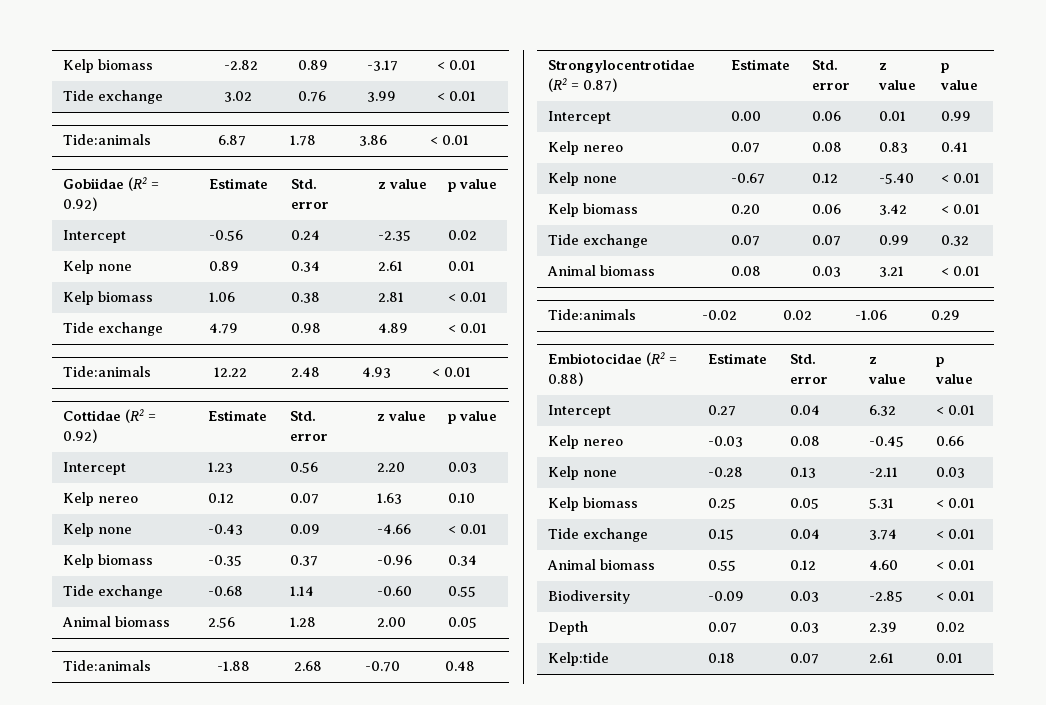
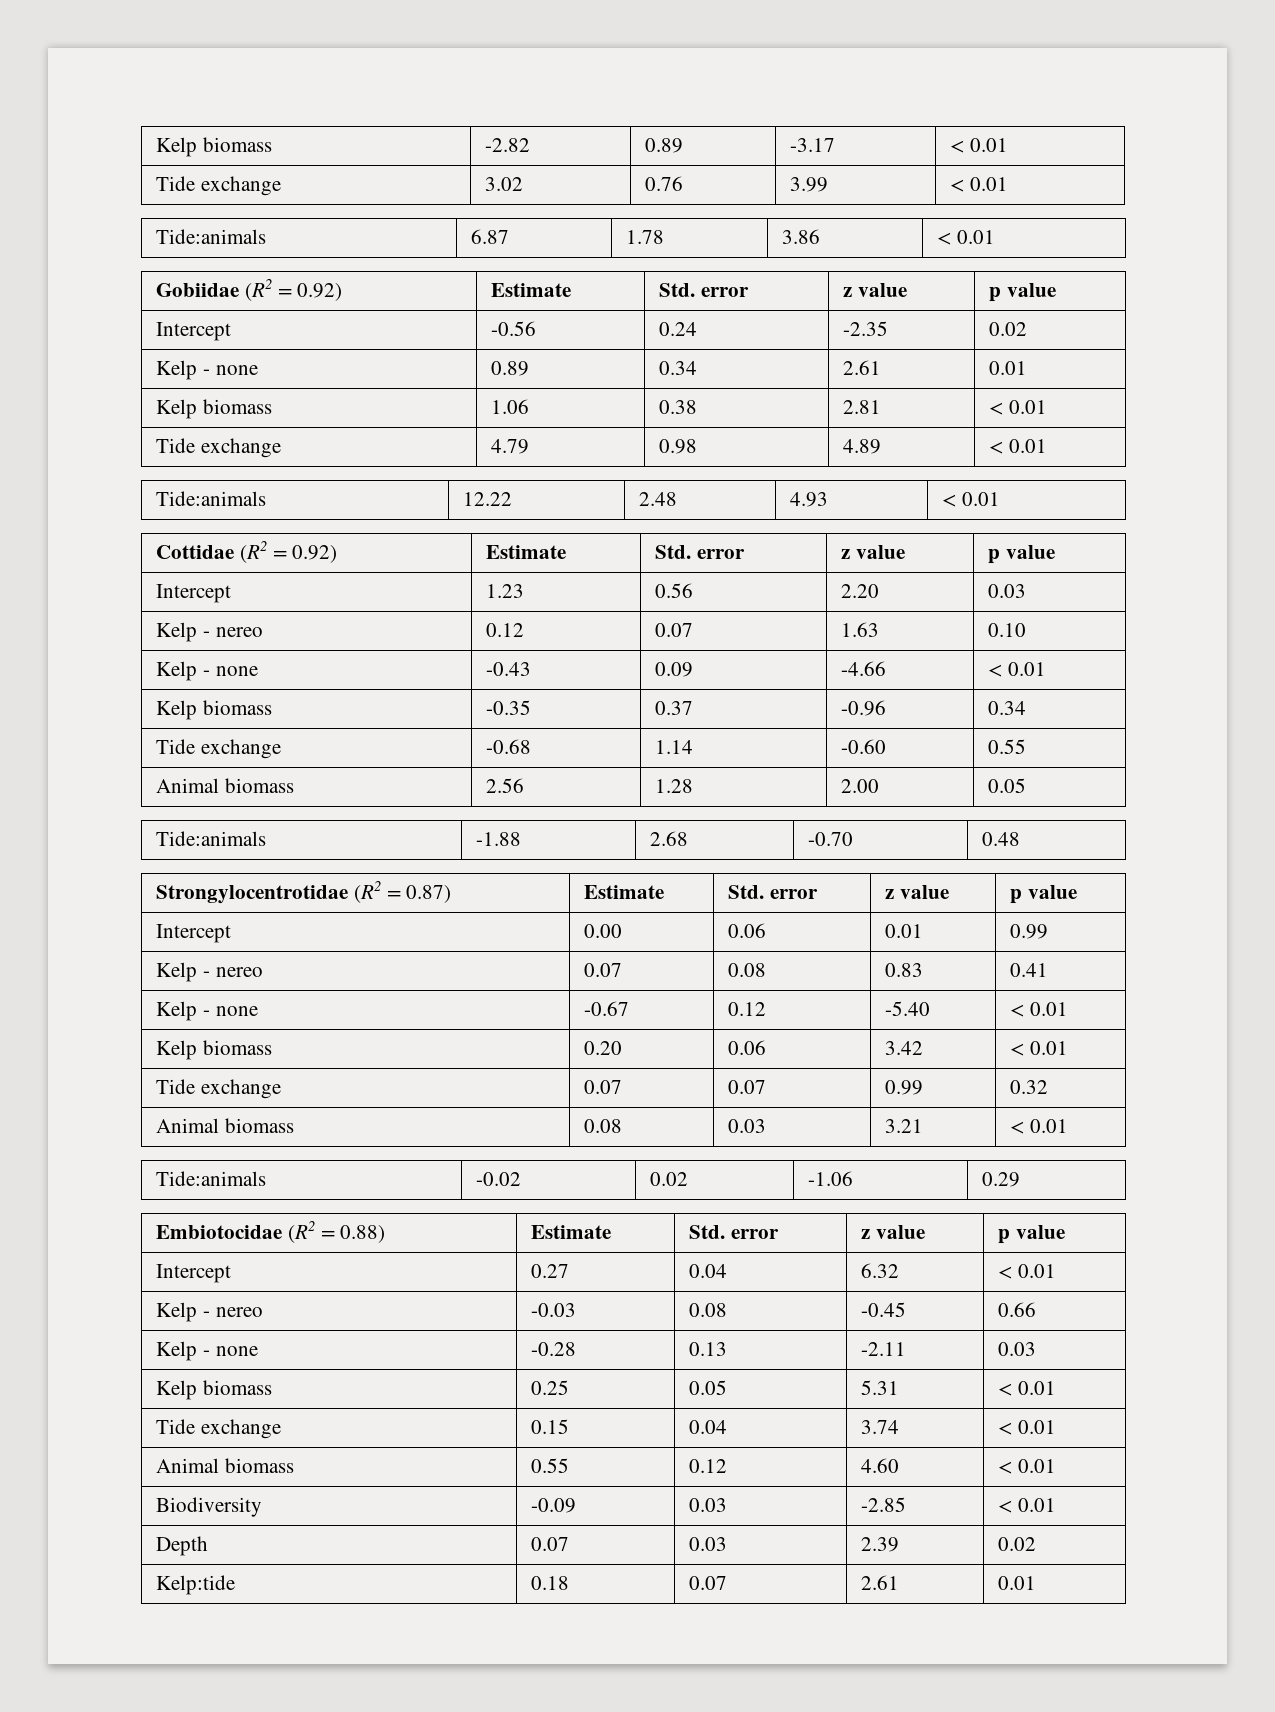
(94, 267) none -> [203,369,211,375] -
(94, 499) none -> [203,631,211,637] -
(94, 530) none -> [203,670,211,676] -
(579, 148) none -> [203,971,211,977] -
(579, 179) none -> [203,1010,211,1016] -
(579, 442) none -> [203,1311,211,1317] -
(579, 473) none -> [203,1350,211,1356] -

